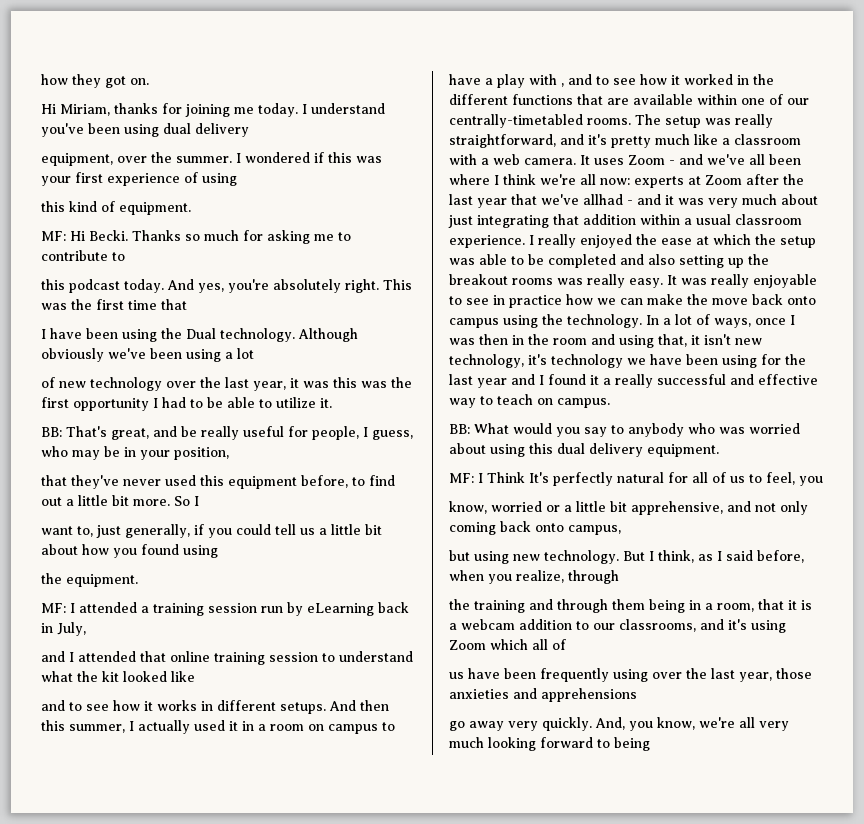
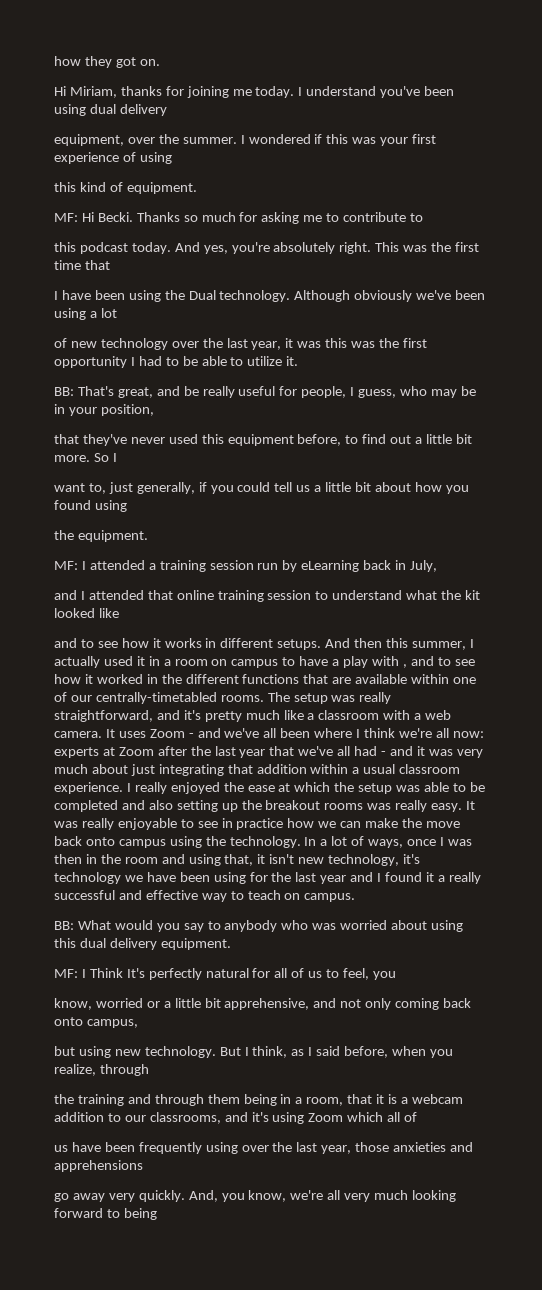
[583,194,623,205] allhad -> [337,746,378,756] all had

